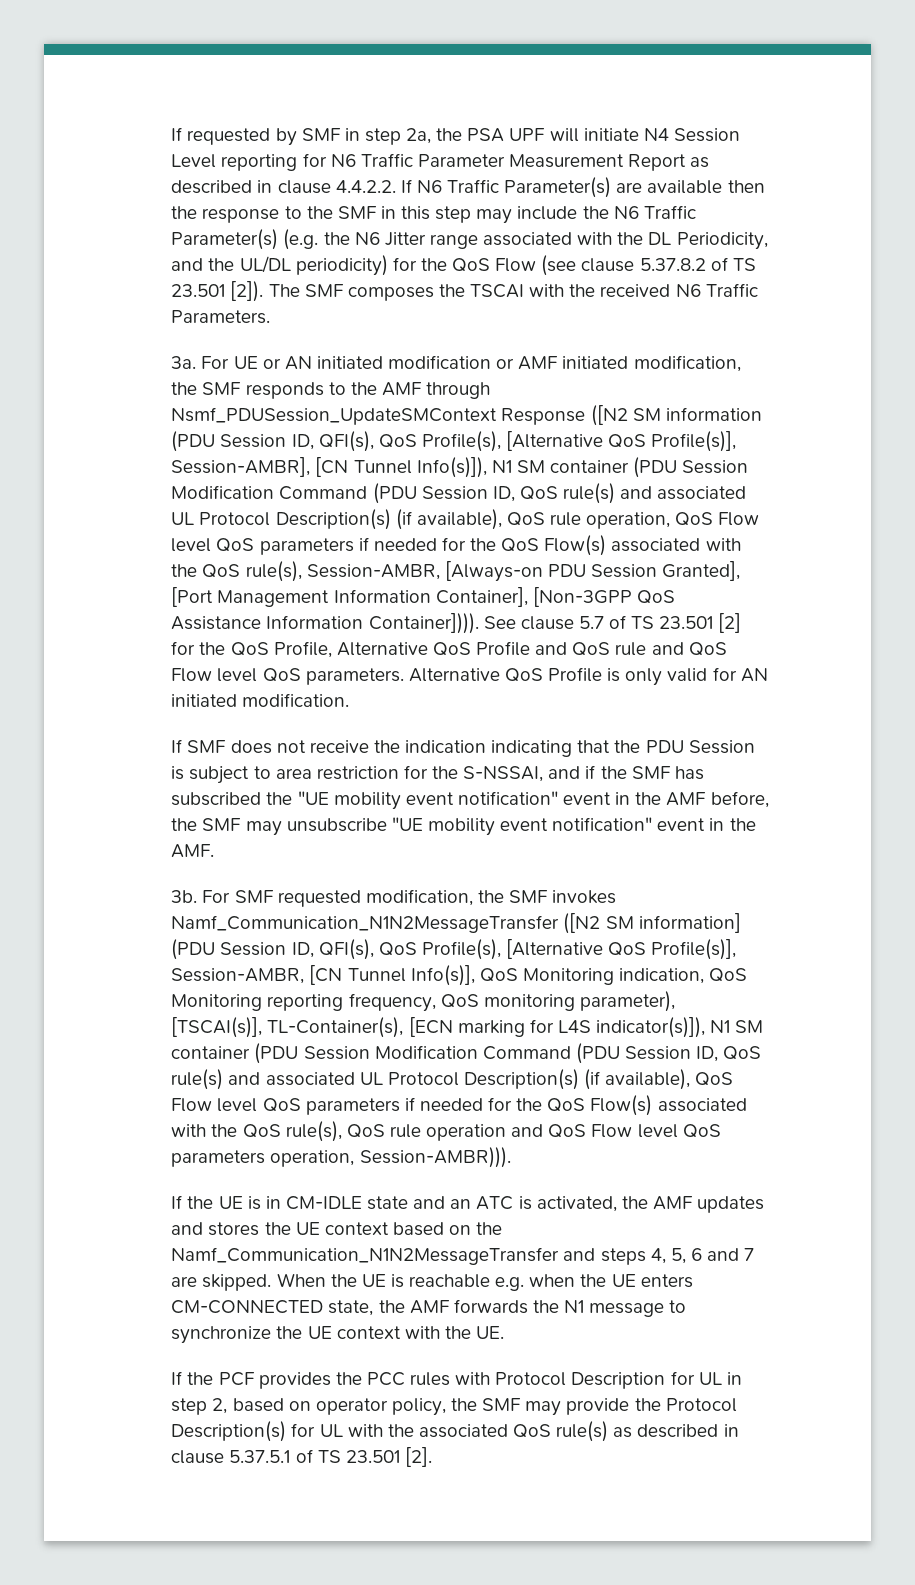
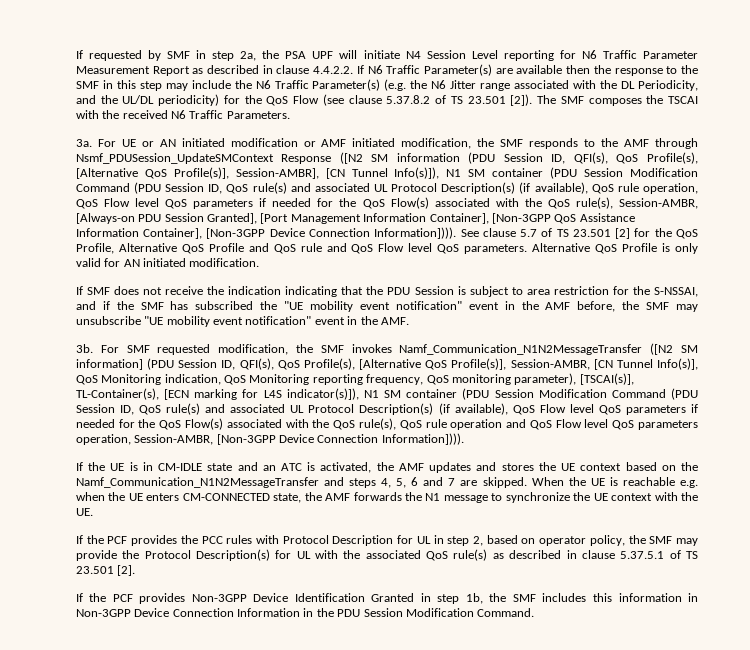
[368,613,479,634] Container]))). -> [143,227,457,239] Container], [Non-3GPP Device Connection Information]))).
[359,1147,511,1168] Session-AMBR))). -> [134,433,464,445] Session-AMBR, [Non-3GPP Device Connection Information]))).
(432, 1457) none -> [75,593,698,604] [75,608,535,617] // If the PCF provides Non-3GPP Device Identification Granted in step 1b, the SMF includes this information in Non-3GPP Device Connection Information in the PDU Session Modification Command.

